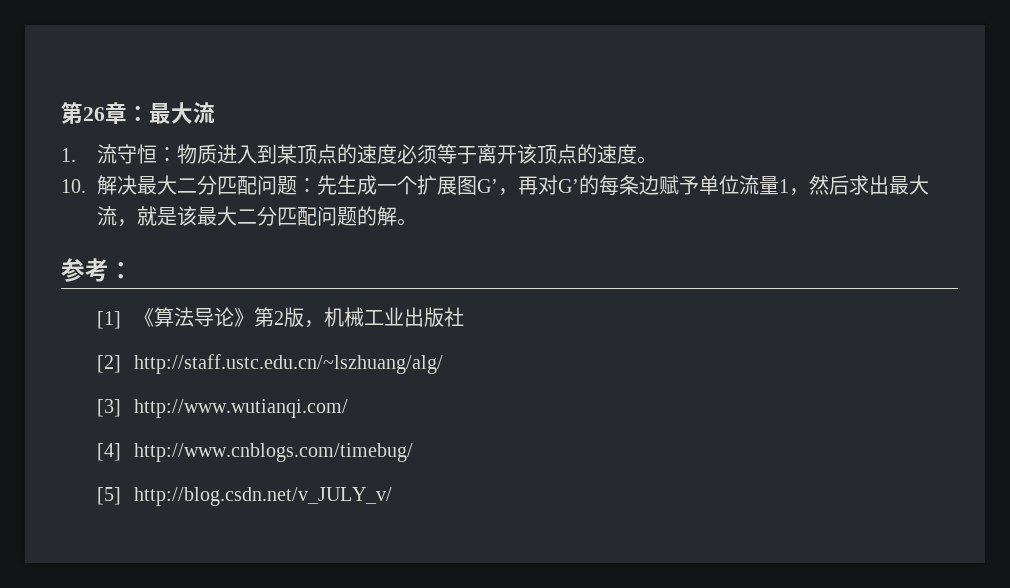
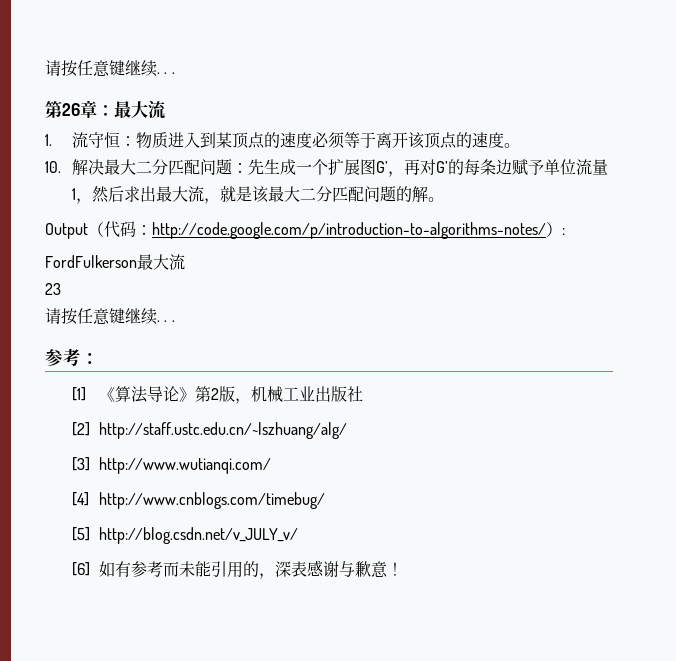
(61, 113) none -> [45,60,175,77] 请按任意键继续. . . //
(418, 222) none -> [45,221,565,239] [45,254,185,270] [45,283,61,295] [45,308,175,325] // Output（代码：http://code.google.com/p/introduction-to-algorithms-notes/）: // FordFulkerson最大流 // 23 // 请按任意键继续. . .
(392, 496) none -> [71,560,403,579] // [6]如有参考而未能引用的，深表感谢与歉意！

